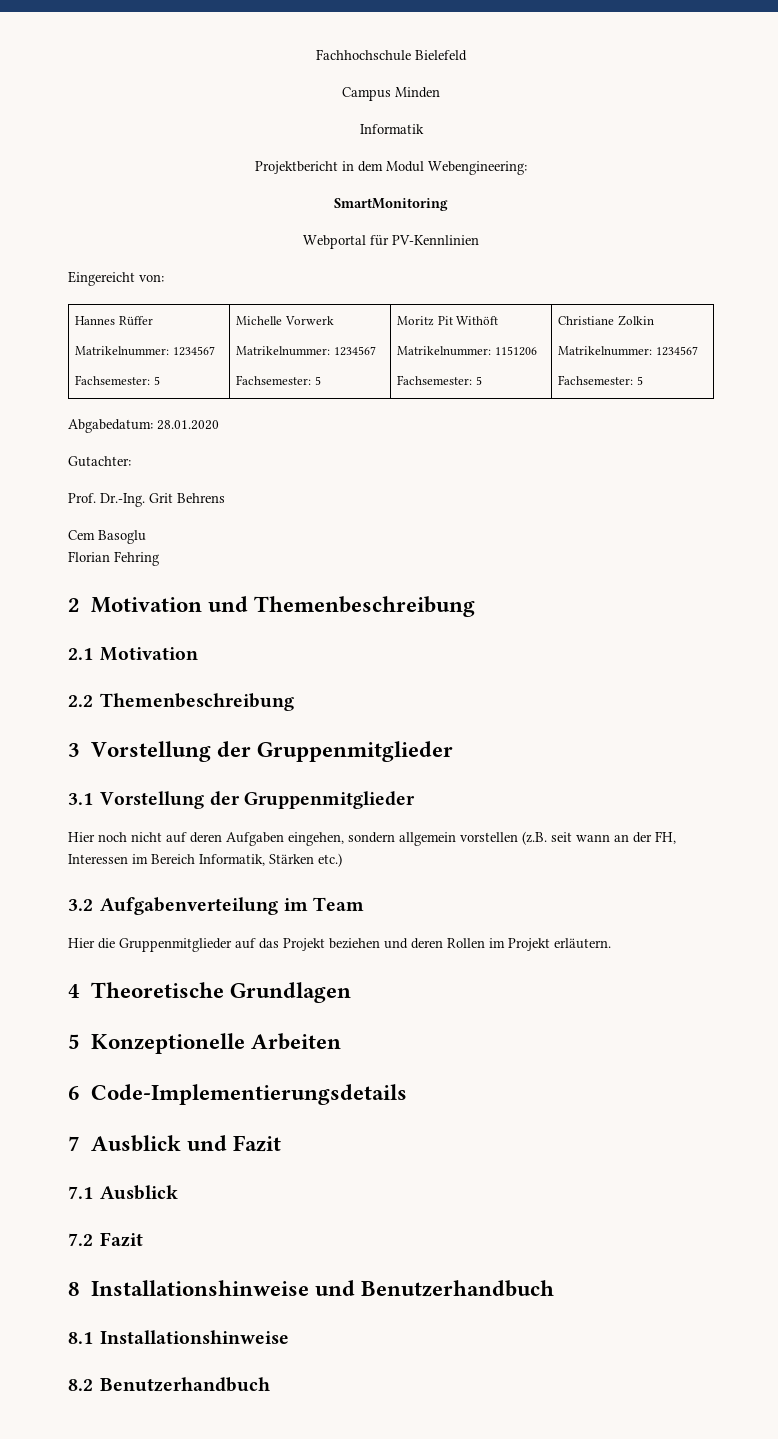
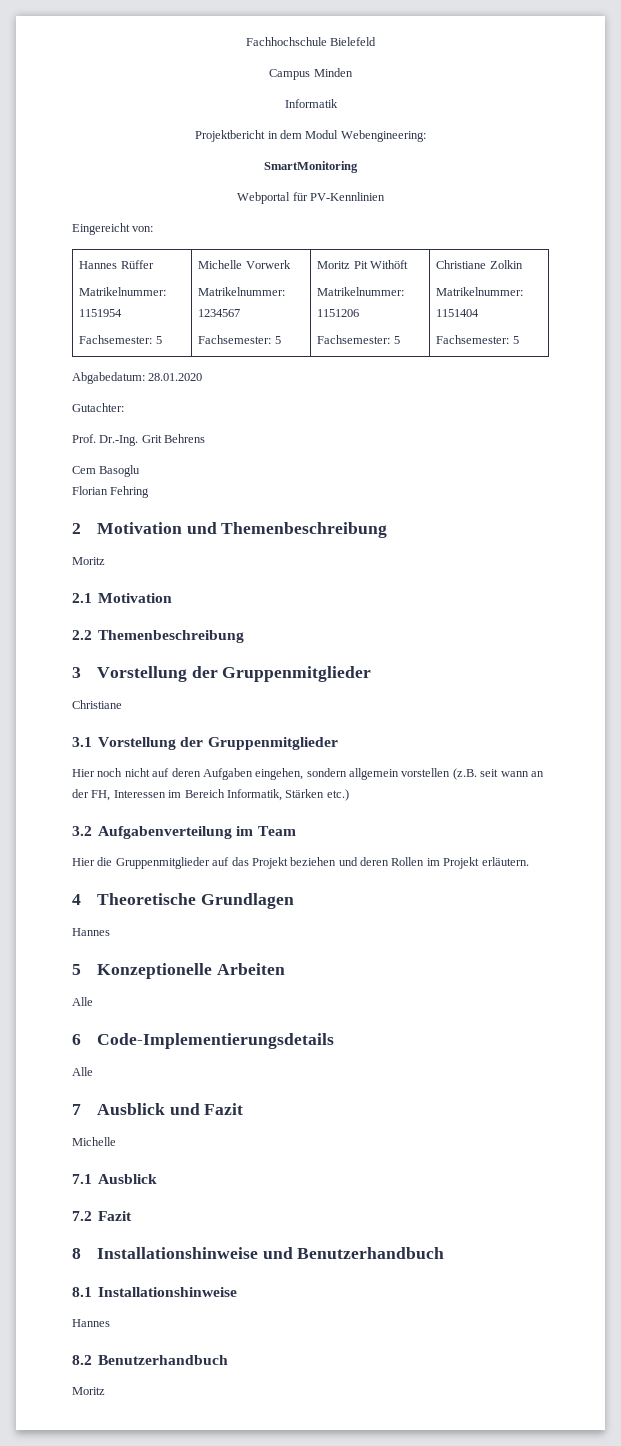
[172,346,215,356] 1234567 -> [79,309,123,317] 1151954
[655,346,698,356] 1234567 -> [436,309,480,317] 1151404
(475, 606) none -> [72,557,105,565] // Moritz
(453, 751) none -> [72,700,122,709] // Christiane
(351, 992) none -> [72,928,110,936] // Hannes
(341, 1041) none -> [72,997,93,1006] // Alle
(407, 1094) none -> [72,1067,93,1076] // Alle
(281, 1143) none -> [72,1137,116,1146] // Michelle
(290, 1337) none -> [72,1319,110,1327] // Hannes
(271, 1384) none -> [72,1387,105,1395] // Moritz

